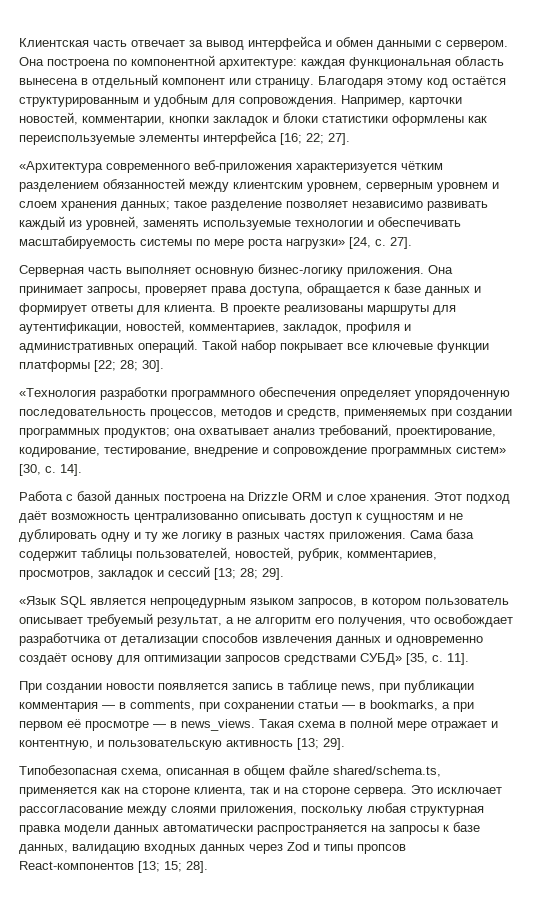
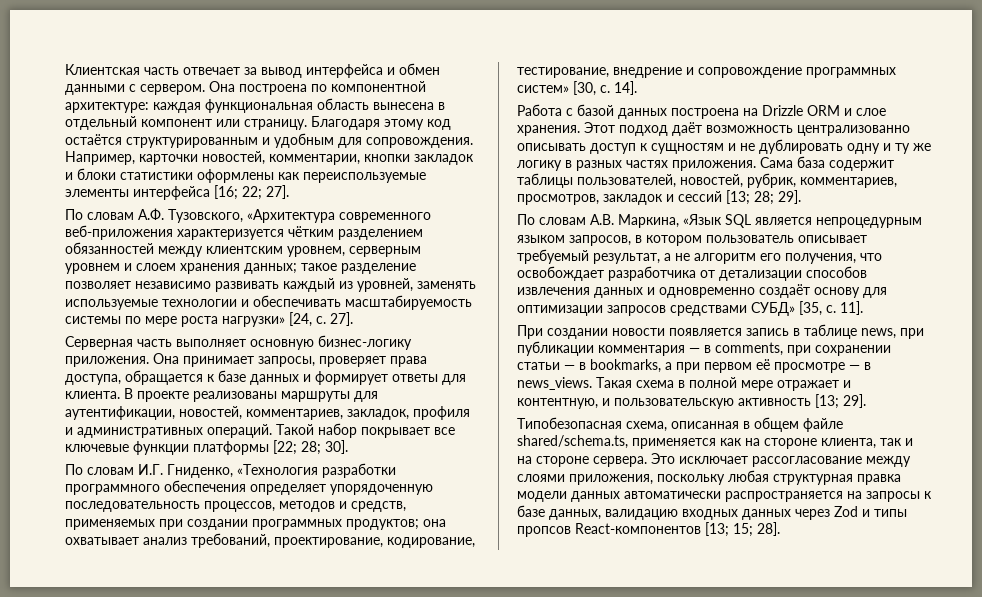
(350, 139) none -> [65,208,243,223] По словам А.Ф. Тузовского,
(164, 366) none -> [65,464,233,478] По словам И.Г. Гниденко,
(284, 574) none -> [517,214,679,228] По словам А.В. Маркина,

